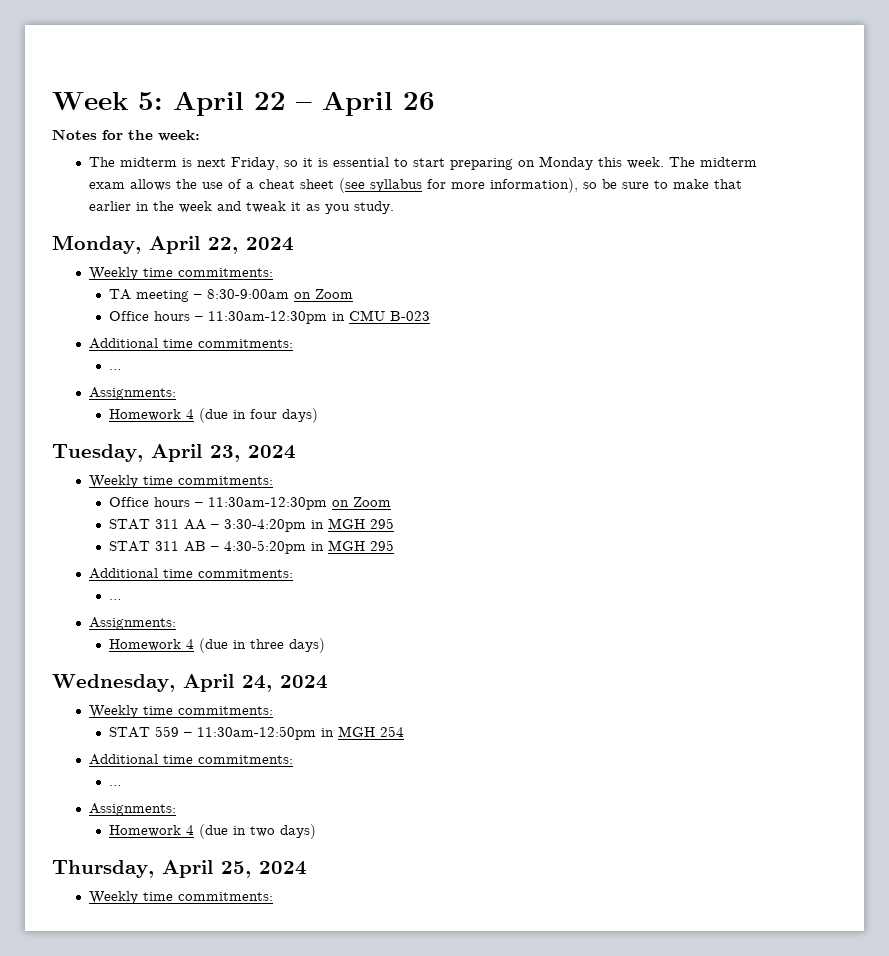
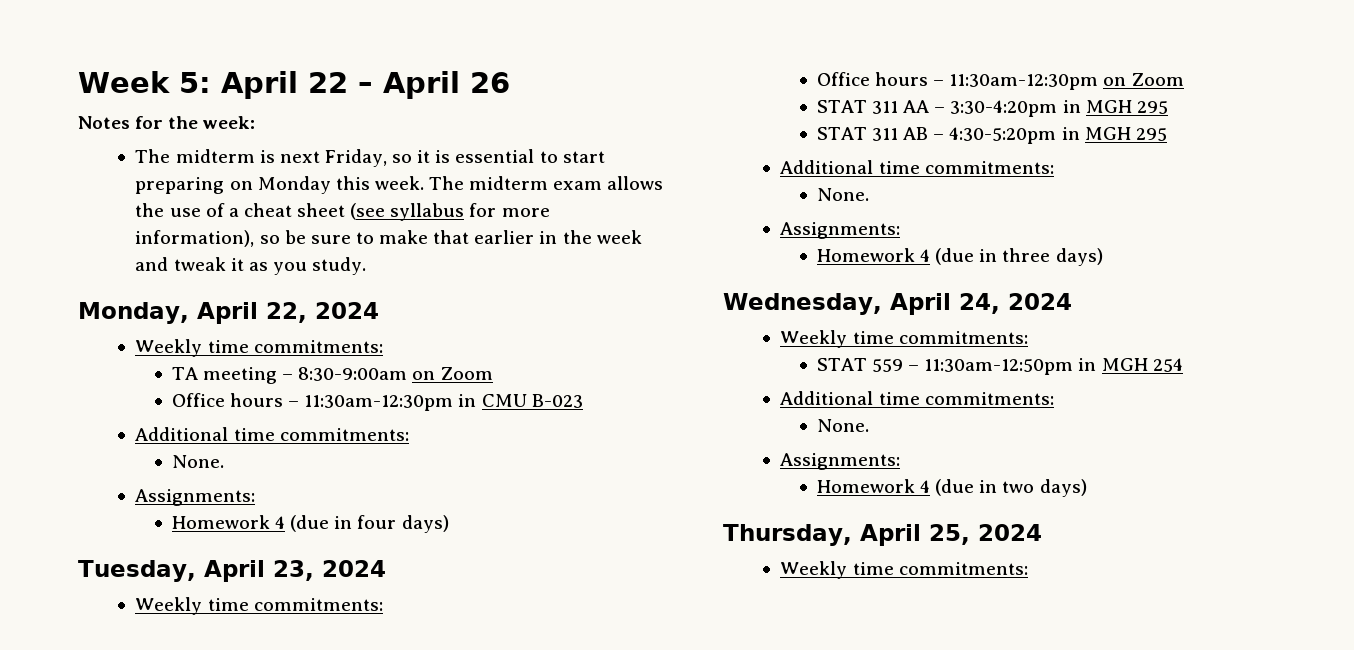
[109,369,123,370] … -> [171,455,224,468] None.
[109,599,123,600] … -> [816,188,869,201] None.
[109,785,123,786] … -> [816,419,869,432] None.

